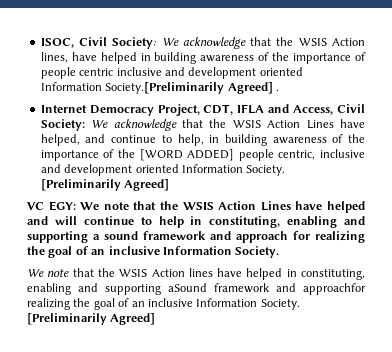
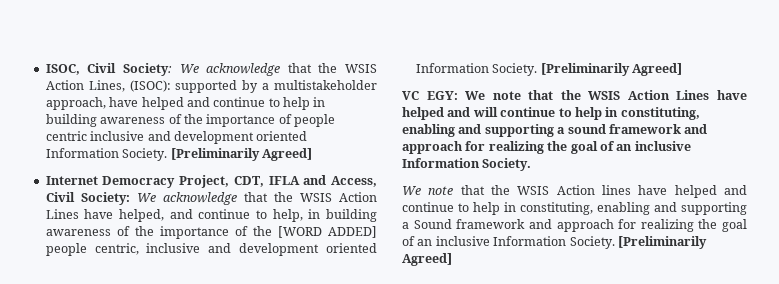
[40,52,137,64] lines, have helped -> [88,80,377,93] [45,97,310,110] Lines, (ISOC): supported by a multistakeholder approach, have helped and continue to help
[105,82,279,94] Society.[Preliminarily Agreed] . -> [122,148,312,161] Society. [Preliminarily Agreed]
[286,269,366,280] [27,283,366,295] in constituting, enabling and supporting aSound framework and approachfor -> [724,185,747,195] [402,202,747,215] [402,219,637,232] and continue to help in constituting, enabling and supporting a Sound framework and approach for

